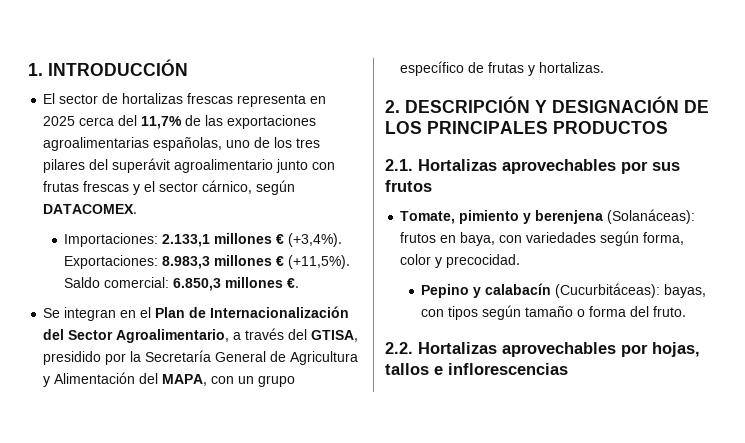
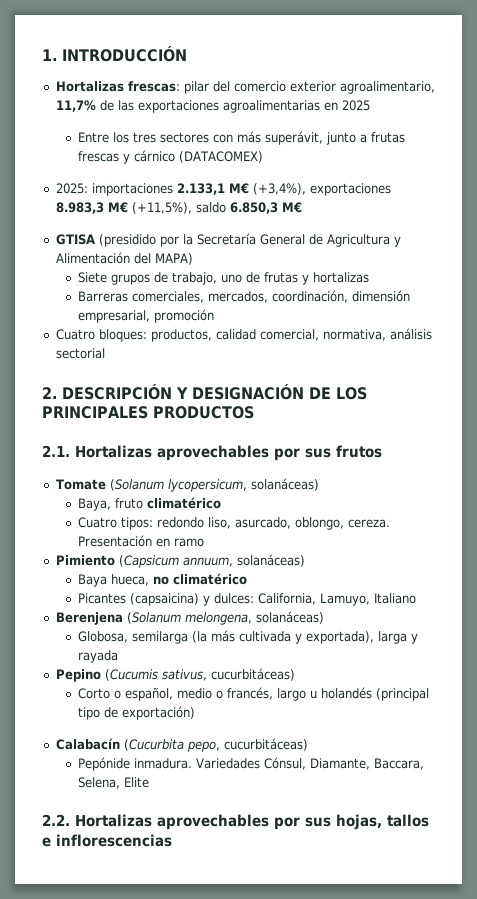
[43,93,327,107] [43,115,138,126] El sector de hortalizas frescas representa en 2025 cerca del -> [55,81,435,94] Hortalizas frescas: pilar del comercio exterior agroalimentario,
[153,137,321,151] [43,158,336,173] [43,180,296,195] [43,204,138,214] [64,233,343,247] [64,255,351,269] [64,277,300,291] [43,306,350,321] [43,328,359,343] [43,351,102,365] españolas, uno de los tres pilares del superávit agroalimentario junto con frutas frescas y el sector cárnico, según DATACOMEX. // Importaciones: 2.133,1 millones € (+3,4%). Exportaciones: 8.983,3 millones € (+11,5%). Saldo comercial: 6.850,3 millones €. // Se integran en el Plan de Internacionalización del Sector Agroalimentario, a través del GTISA, presidido -> [323,100,370,111] [77,131,405,145] [77,150,263,164] [55,183,391,196] [55,202,302,214] [55,234,156,247] en 2025 // Entre los tres sectores con más superávit, junto a frutas frescas y cárnico (DATACOMEX) // 2025: importaciones 2.133,1 M€ (+3,4%), exportaciones 8.983,3 M€ (+11,5%), saldo 6.850,3 M€ // GTISA (presidido
[162,374,296,387] [400,61,605,76] MAPA, con un grupo específico de frutas y hortalizas. -> [154,253,193,265] [77,272,369,285] [77,290,410,303] [77,309,214,323] [55,328,432,342] [55,348,105,359] MAPA) // Siete grupos de trabajo, uno de frutas y hortalizas // Barreras comerciales, mercados, coordinación, dimensión empresarial, promoción // Cuatro bloques: productos, calidad comercial, normativa, análisis sectorial
[400,209,696,224] [400,231,685,246] [400,254,521,268] [421,283,707,298] [421,305,687,320] Tomate, pimiento y berenjena (Solanáceas): frutos en baya, con variedades según forma, color y precocidad. // Pepino y calabacín (Cucurbitáceas): bayas, con tipos según tamaño o forma del fruto. -> [55,478,319,492] [77,497,221,511] [77,517,390,530] [77,535,204,547] [55,554,305,568] [77,573,247,587] [77,593,416,606] [55,611,324,625] [77,630,418,644] [77,650,118,663] [55,668,295,682] [77,687,429,701] [77,706,195,720] [55,738,308,752] [77,757,424,771] [77,777,149,789] Tomate (Solanum lycopersicum, solanáceas) // Baya, fruto climatérico // Cuatro tipos: redondo liso, asurcado, oblongo, cereza. Presentación en ramo // Pimiento (Capsicum annuum, solanáceas) // Baya hueca, no climatérico // Picantes (capsaicina) y dulces: California, Lamuyo, Italiano // Berenjena (Solanum melongena, solanáceas) // Globosa, semilarga (la más cultivada y exportada), larga y rayada // Pepino (Cucumis sativus, cucurbitáceas) // Corto o español, medio o francés, largo u holandés (principal tipo de exportación) // Calabacín (Cucurbita pepo, cucurbitáceas) // Pepónide inmadura. Variedades Cónsul, Diamante, Baccara, Selena, Elite
(648, 350) none -> [305,817,331,827] sus

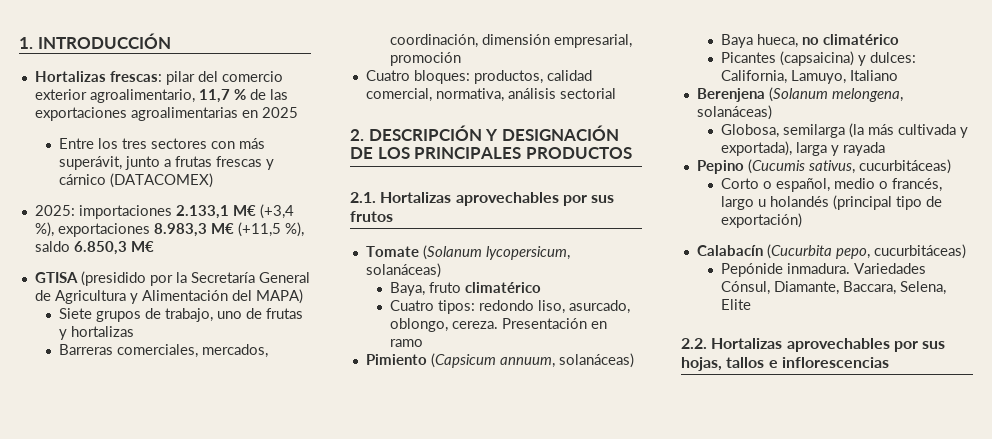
[55,100,96,112] 11,7% -> [198,89,246,103] 11,7 %
[252,183,306,195] (+3,4%), -> [259,204,294,219] [34,222,54,237] (+3,4 %),
[131,202,192,214] (+11,5%), -> [237,222,304,237] (+11,5 %),

